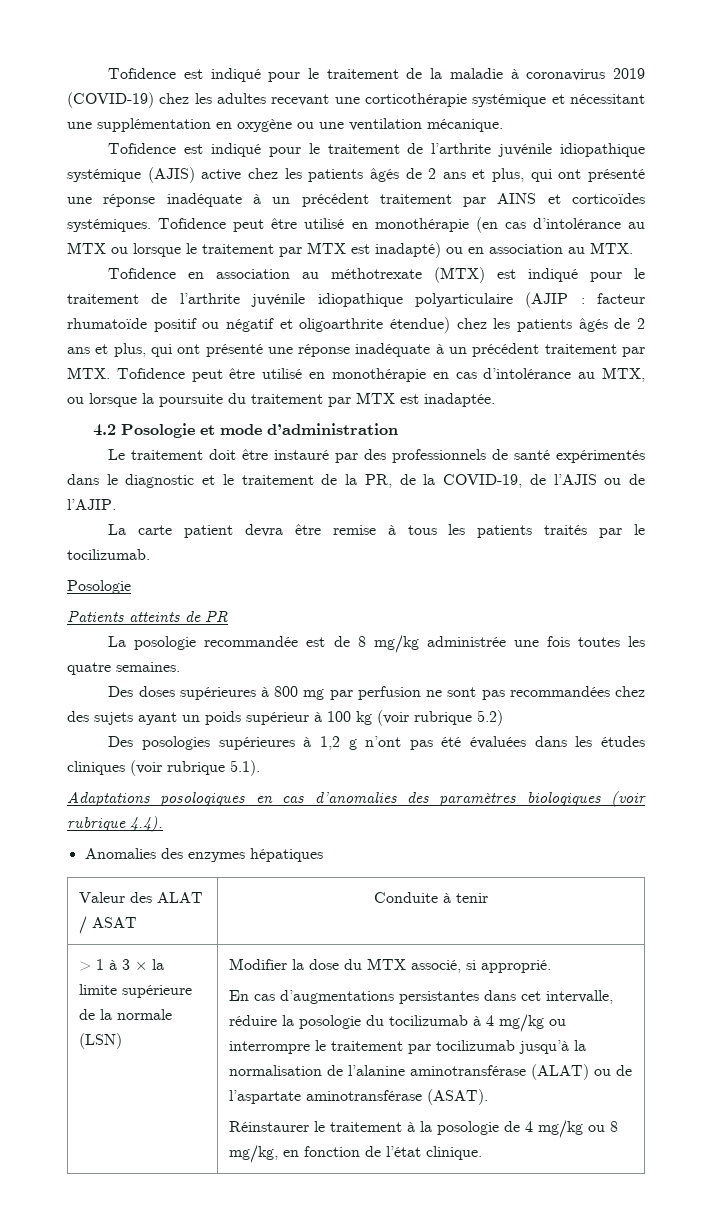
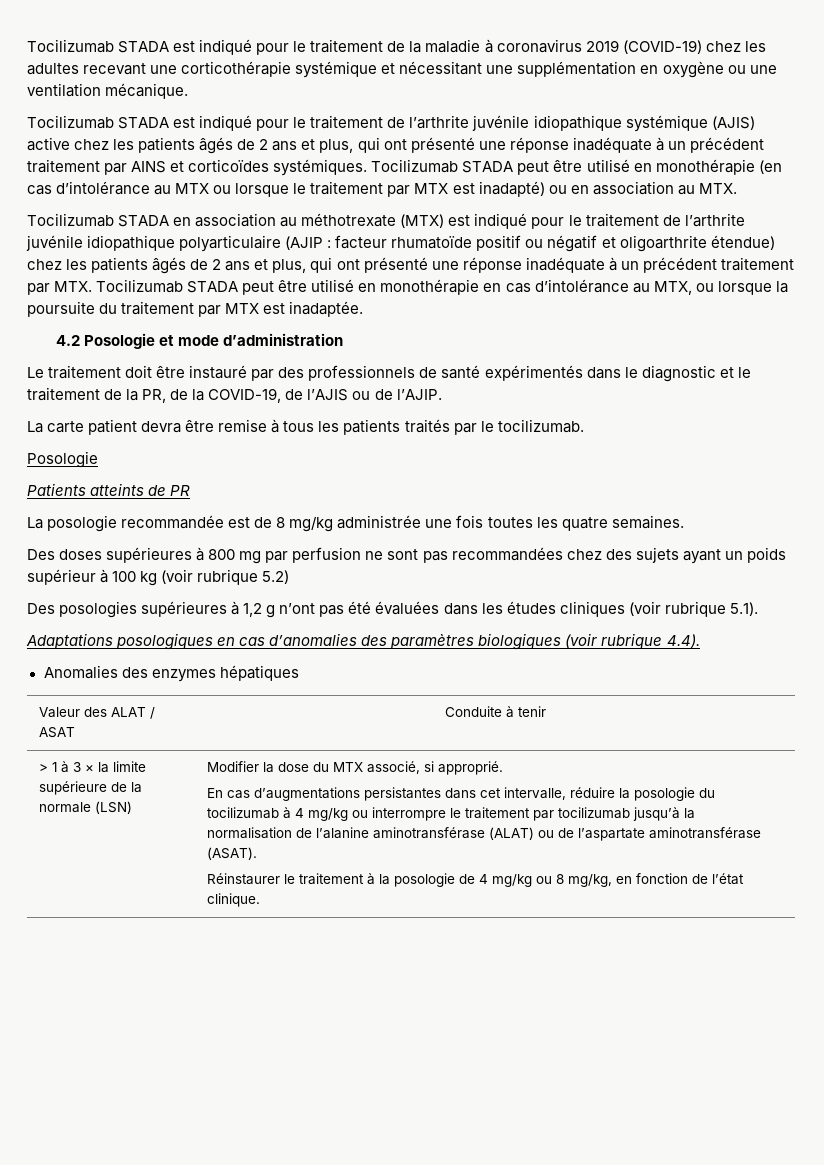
[108,68,177,79] Tofidence -> [27,39,170,53] Tocilizumab STADA
[108,143,177,154] Tofidence -> [27,115,170,129] Tocilizumab STADA
[158,218,227,229] Tofidence -> [371,159,514,173] Tocilizumab STADA
[108,268,177,279] Tofidence -> [27,213,170,227] Tocilizumab STADA
[116,368,185,379] Tofidence -> [96,279,239,293] Tocilizumab STADA

